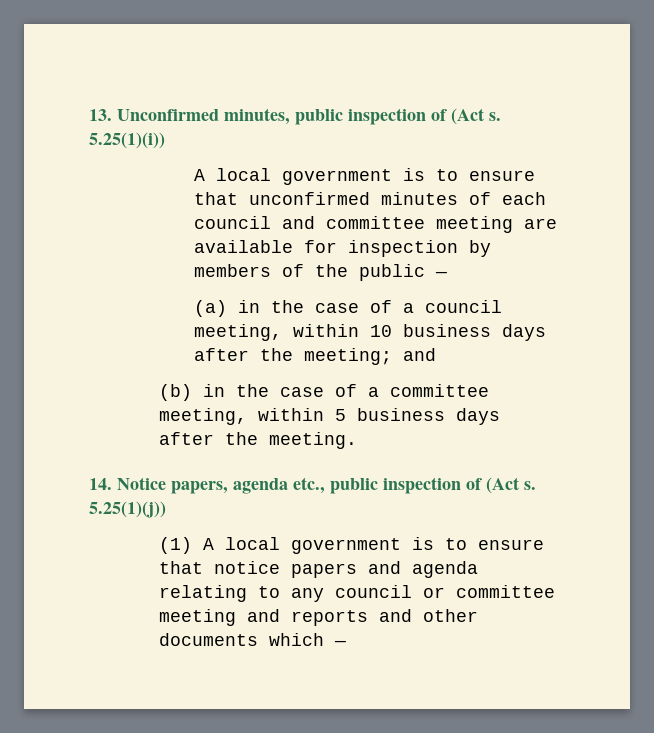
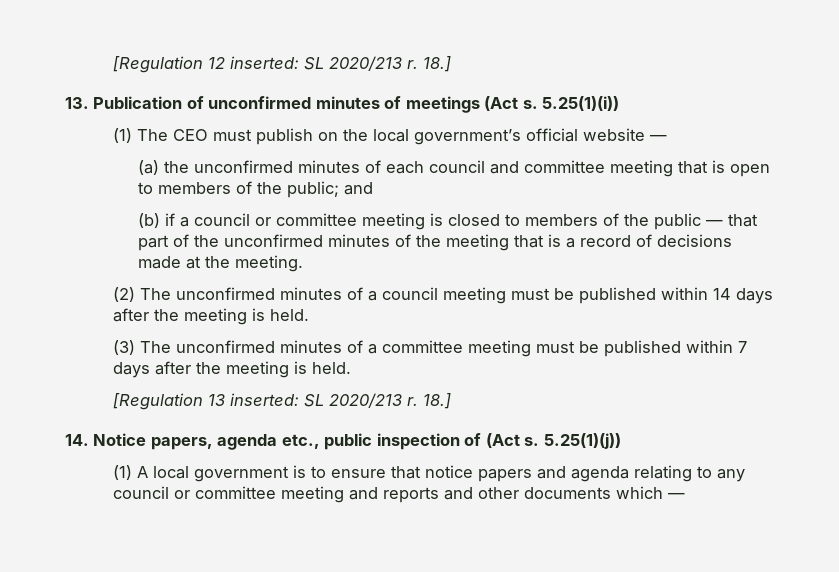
[89,108,501,125] [89,132,165,149] [194,168,536,185] [194,192,239,205] 13. Unconfirmed minutes, public inspection of (Act s. 5.25(1)(i)) // A local government is to ensure that -> [113,56,452,73] [65,96,620,113] [113,128,668,145] [137,160,189,175] [Regulation 12 inserted: SL 2020/213 r. 18.] // 13. Publication of unconfirmed minutes of meetings (Act s. 5.25(1)(i)) // (1) The CEO must publish on the local government’s official website — // (a) the
[524,218,558,229] [194,240,492,257] are available for inspection by -> [677,160,770,177] [137,181,373,198] [137,213,520,230] that is open to members of the public; and // (b) if a council or committee meeting is closed to
[194,300,503,317] [194,324,547,341] [194,348,437,365] [159,384,490,401] [159,408,501,425] [159,432,358,449] // (a) in the case of a council meeting, within 10 business days after the meeting; and // (b) in the case of a committee meeting, within 5 business days after the meeting. -> [727,214,758,227] [137,234,732,251] [137,255,303,272] [113,287,774,304] [113,308,310,325] [113,340,748,357] [113,361,352,378] [113,393,452,410] that part of the unconfirmed minutes of the meeting that is a record of decisions made at the meeting. // (2) The unconfirmed minutes of a council meeting must be published within 14 days after the meeting is held. // (3) The unconfirmed minutes of a committee meeting must be published within 7 days after the meeting is held. // [Regulation 13 inserted: SL 2020/213 r. 18.]

